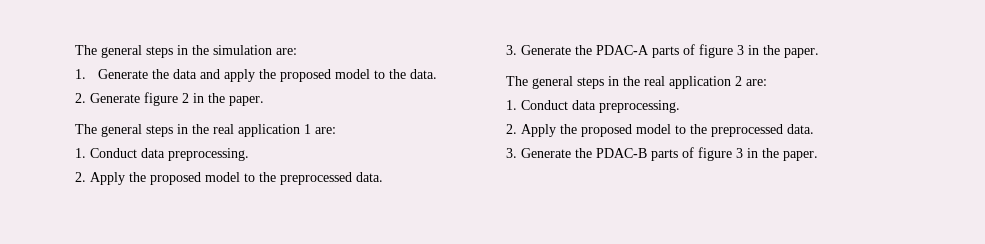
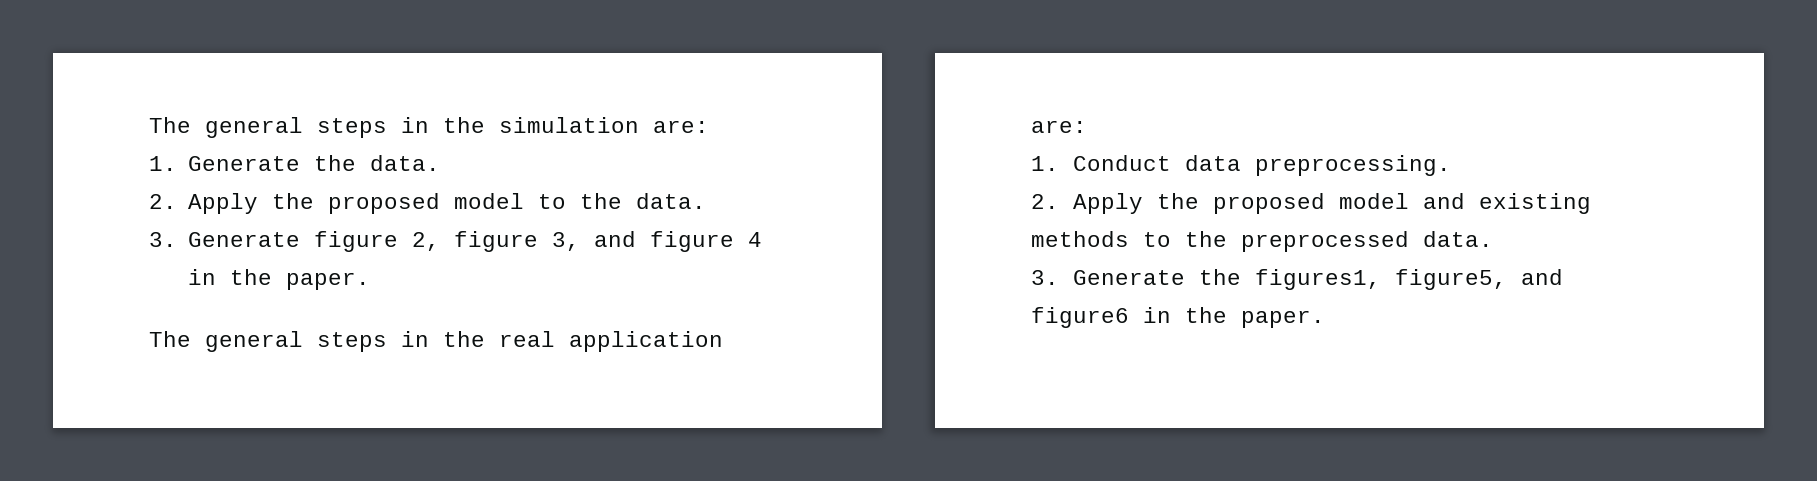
[173,69,256,82] data and apply -> [370,155,441,171] [149,193,259,214] data. // 2. Apply
[75,93,86,103] 2. -> [149,232,177,247] 3.
[182,93,189,103] 2 -> [412,231,763,252] 2, figure 3, and figure 4
[304,124,311,134] 1 -> (723, 341) none
[244,172,383,185] [506,44,819,58] [506,76,767,89] [506,100,680,113] [506,124,814,137] [506,147,743,161] to the preprocessed data. // 3. Generate the PDAC-A parts of figure 3 in the paper. // The general steps in the real application 2 are: // 1. Conduct data preprocessing. // 2. Apply the proposed model to the preprocessed data. // 3. Generate the PDAC-B parts of figure 3 -> [1423,193,1591,214] [1031,231,1493,252] [1031,269,1563,290] [1031,307,1129,328] and existing methods to the preprocessed data. // 3. Generate the figures1, figure5, and figure6

